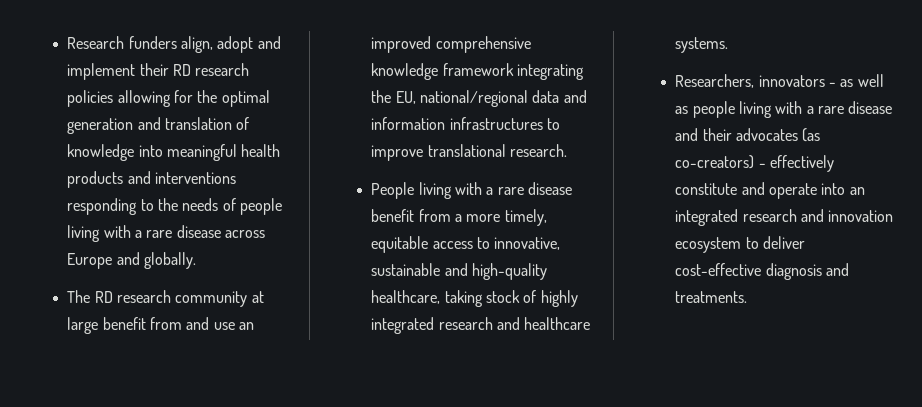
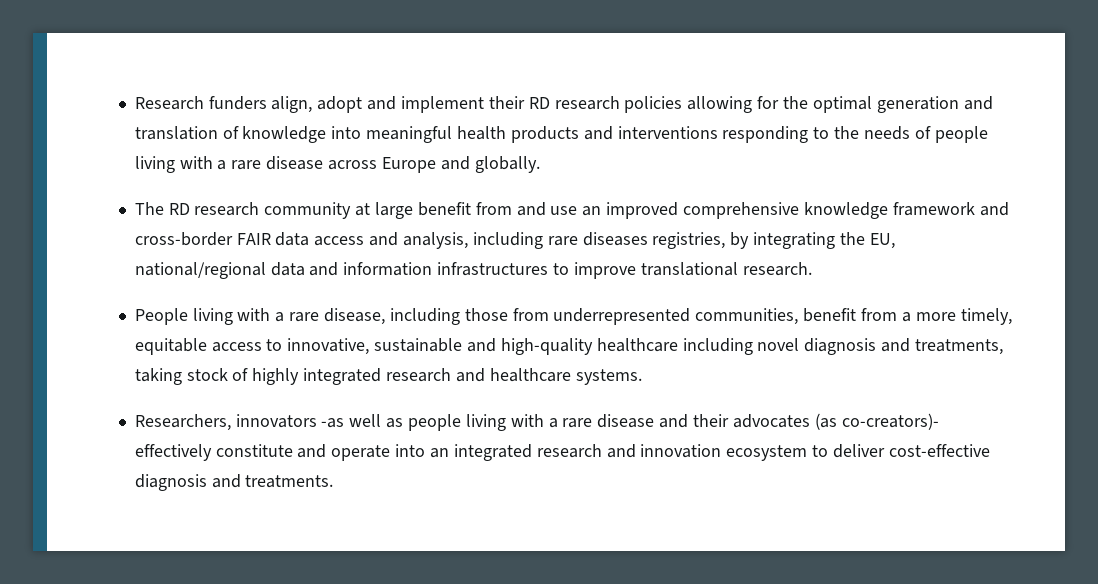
(514, 69) none -> [979,202,1009,216] [134,232,750,249] and cross-border FAIR data access and analysis, including rare diseases registries, by
[527,182,572,195] disease -> [324,308,799,325] disease, including those from underrepresented communities,
[371,290,441,304] healthcare, -> [596,338,1004,355] healthcare including novel diagnosis and treatments,
[828,79,854,87] - as -> [321,418,345,428] -as
[675,155,766,169] co-creators) - -> [841,413,939,430] co-creators)-

